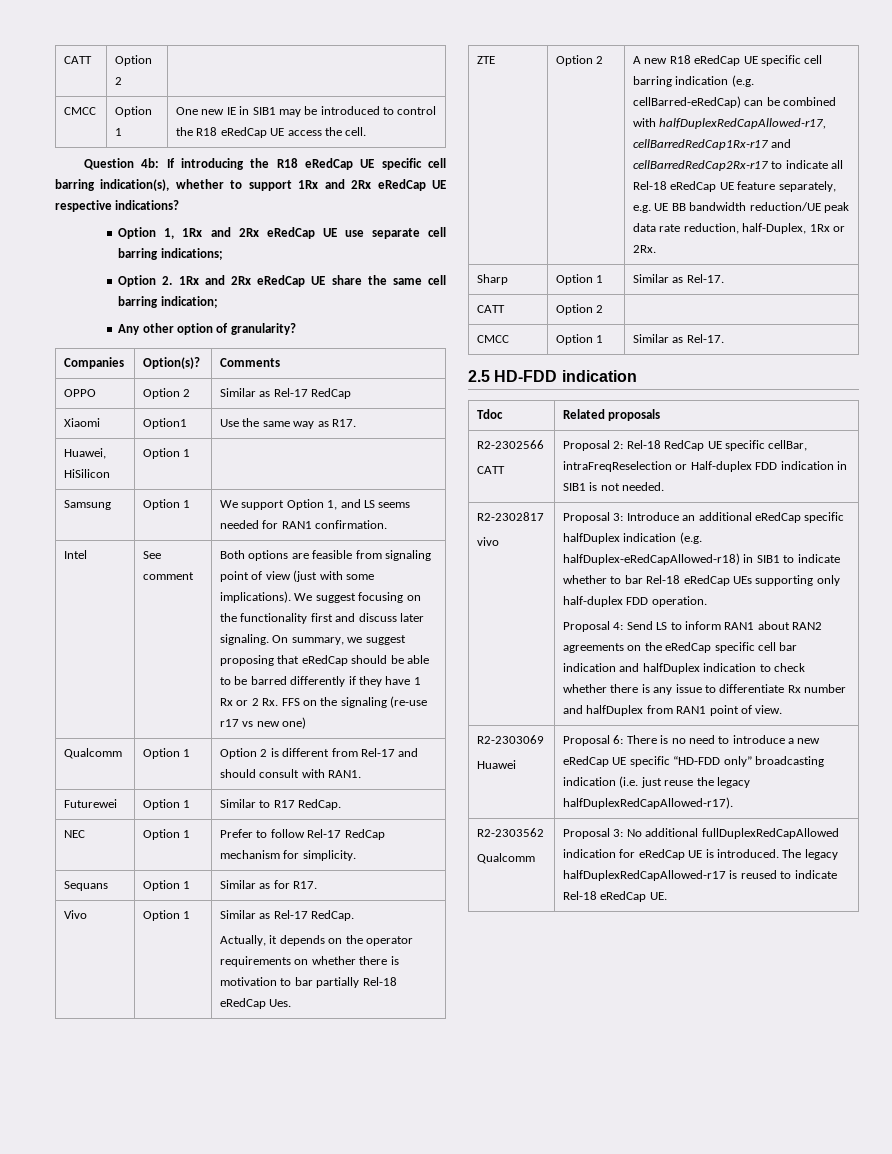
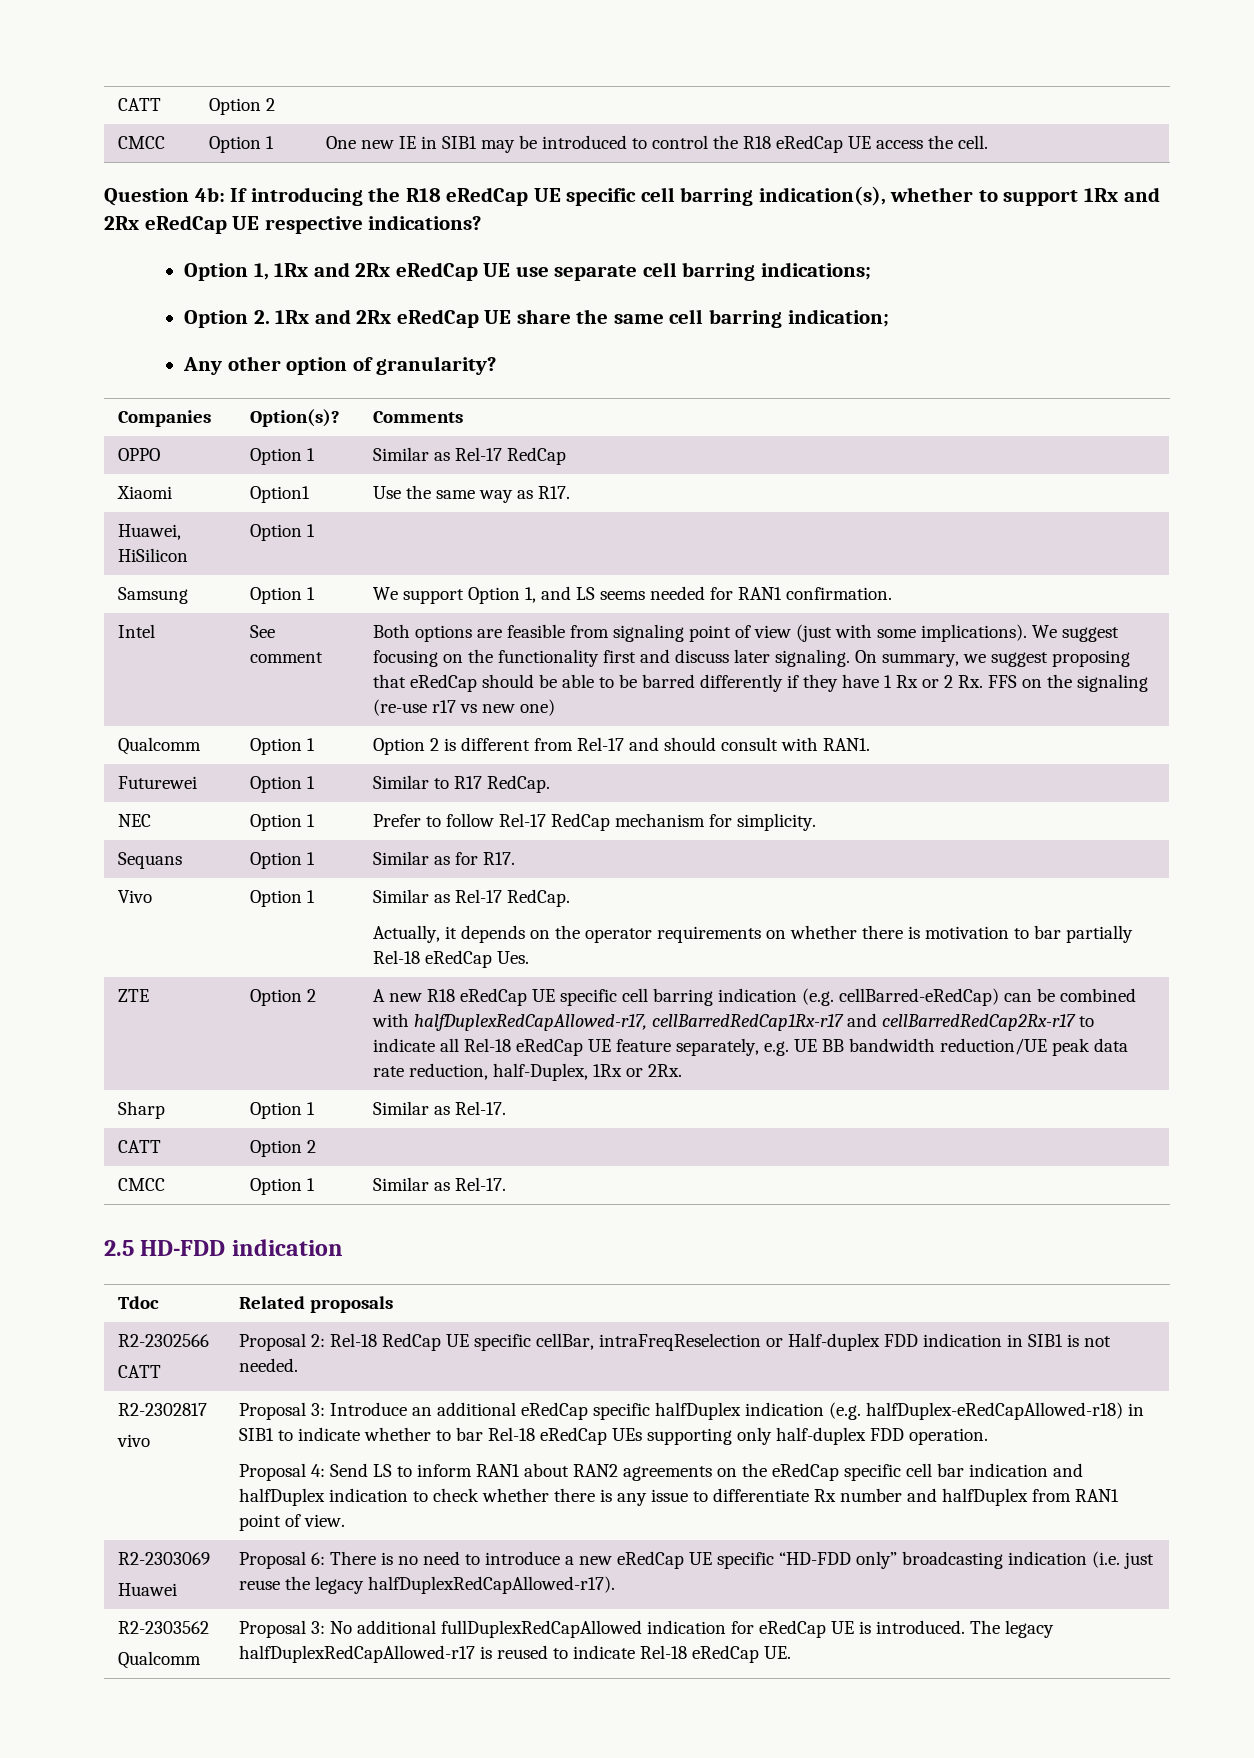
[183,389,191,397] 2 -> [307,448,316,461] 1

